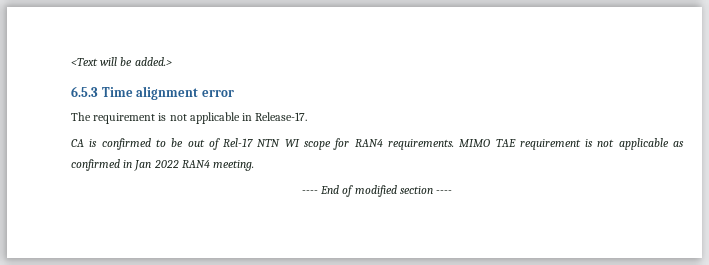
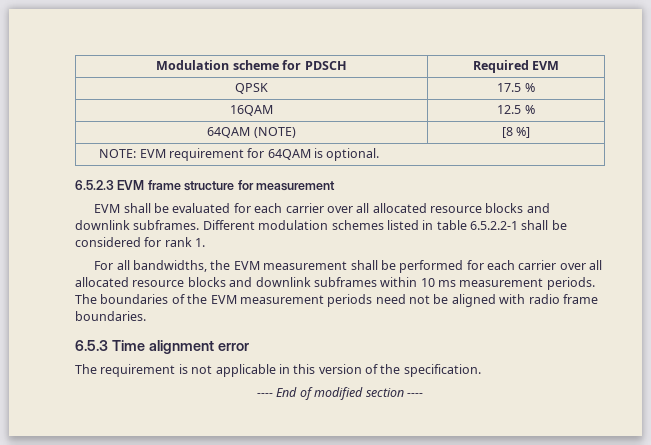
[71,57,172,66] <Text will be added.> -> [156,60,347,70] [472,60,560,73] [235,83,268,94] [497,83,535,92] [230,105,273,116] [497,105,535,114] [207,127,296,138] [501,127,531,138] [99,148,380,161] [75,180,335,191] [94,203,550,213] [75,220,567,230] [75,237,206,247] [94,260,603,273] [75,277,595,290] [75,294,598,307] [75,311,146,321] Modulation scheme for PDSCH | Required EVM // QPSK | 17.5 % // 16QAM | 12.5 % // 64QAM (NOTE) | [8 %] // NOTE: EVM requirement for 64QAM is optional. // 6.5.2.3 EVM frame structure for measurement // EVM shall be evaluated for each carrier over all allocated resource blocks and downlink subframes. Different modulation schemes listed in table 6.5.2.2-1 shall be considered for rank 1. // For all bandwidths, the EVM measurement shall be performed for each carrier over all allocated resource blocks and downlink subframes within 10 ms measurement periods. The boundaries of the EVM measurement periods need not be aligned with radio frame boundaries.
[255,112,308,121] [71,138,684,150] [71,159,255,171] Release-17. // CA is confirmed to be out of Rel-17 NTN WI scope for RAN4 requirements. MIMO TAE requirement is not applicable as confirmed in Jan 2022 RAN4 meeting. -> [293,364,481,377] this version of the specification.

